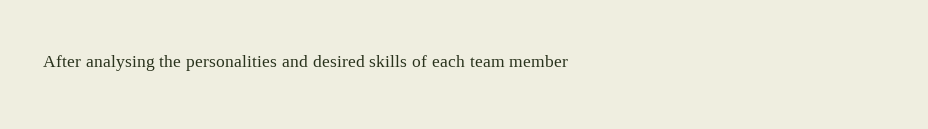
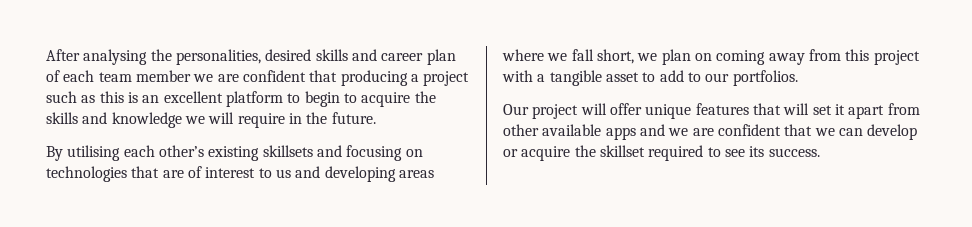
[186,55,569,71] personalities and desired skills of each team member -> [175,49,456,65] [46,70,470,86] [46,91,436,107] [46,112,376,128] [46,145,423,161] [46,166,434,182] [502,49,920,65] [502,70,798,86] [503,103,920,119] [503,124,918,140] [503,145,820,161] personalities, desired skills and career plan of each team member we are confident that producing a project such as this is an excellent platform to begin to acquire the skills and knowledge we will require in the future. // By utilising each other’s existing skillsets and focusing on technologies that are of interest to us and developing areas where we fall short, we plan on coming away from this project with a tangible asset to add to our portfolios. // Our project will offer unique features that will set it apart from other available apps and we are confident that we can develop or acquire the skillset required to see its success.

